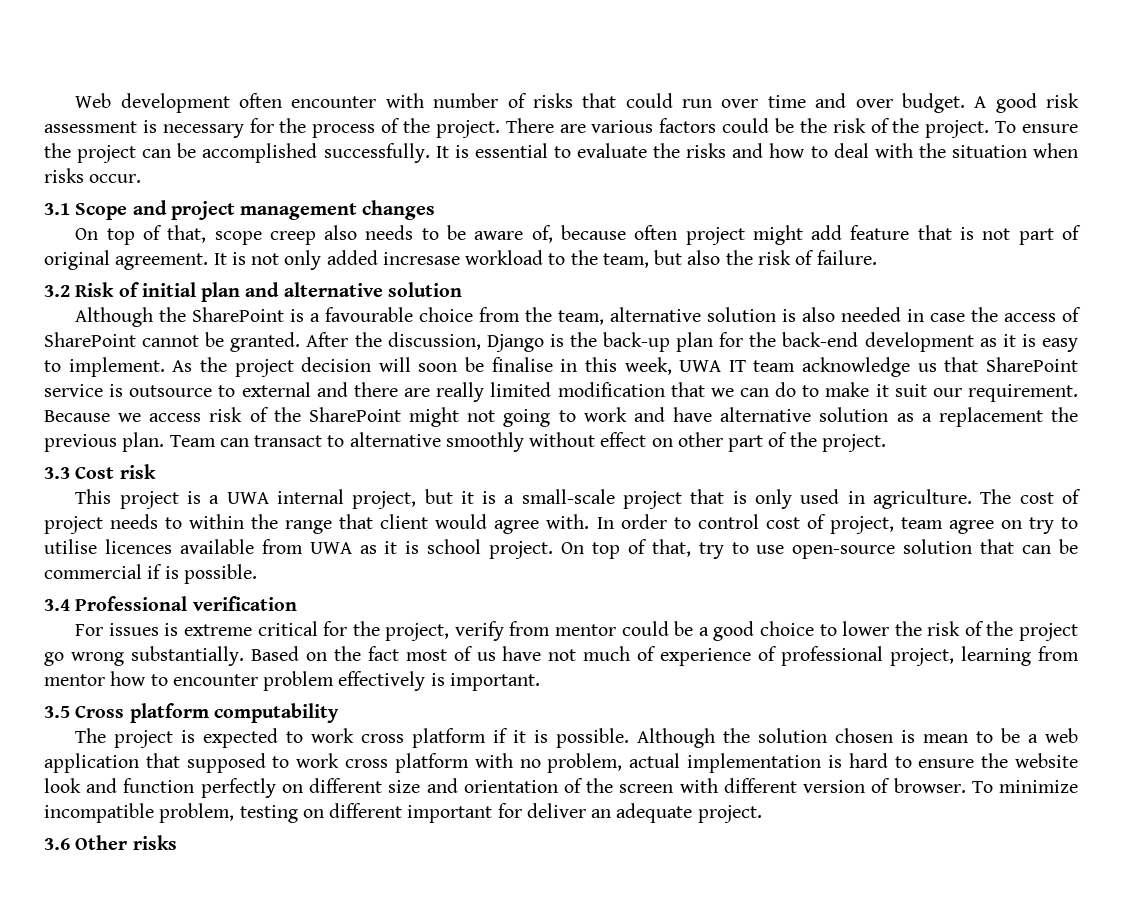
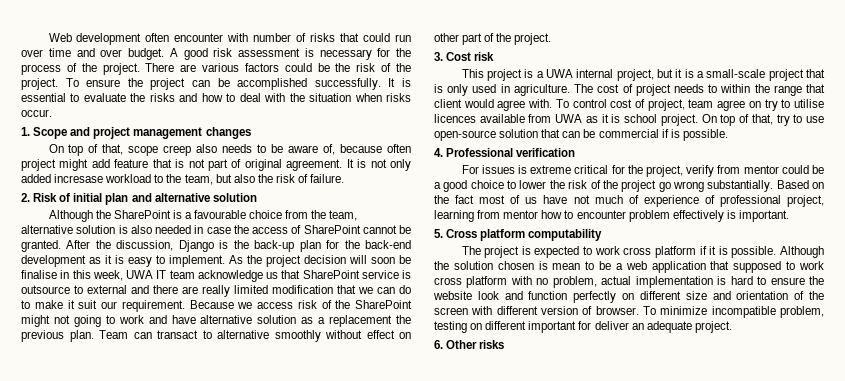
[44,203,70,215] 3.1 -> [21,127,30,136] 1.
[44,285,70,297] 3.2 -> [21,193,30,202] 2.
[44,467,70,479] 3.3 -> [434,52,443,61] 3.
[596,514,691,529] In order to -> [555,99,569,108] To
[44,599,70,611] 3.4 -> [434,148,443,157] 4.
[44,706,70,718] 3.5 -> [434,229,443,238] 5.
[44,838,70,850] 3.6 -> [434,340,443,349] 6.

